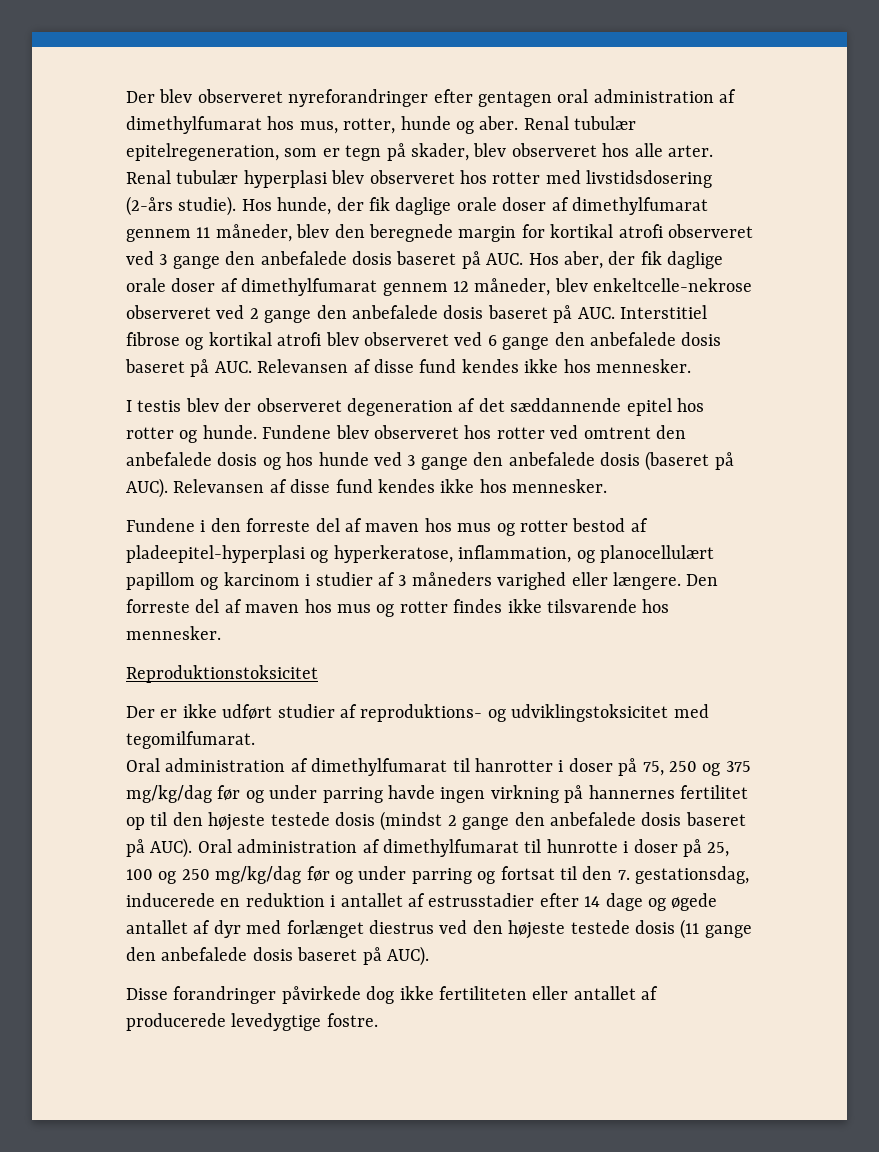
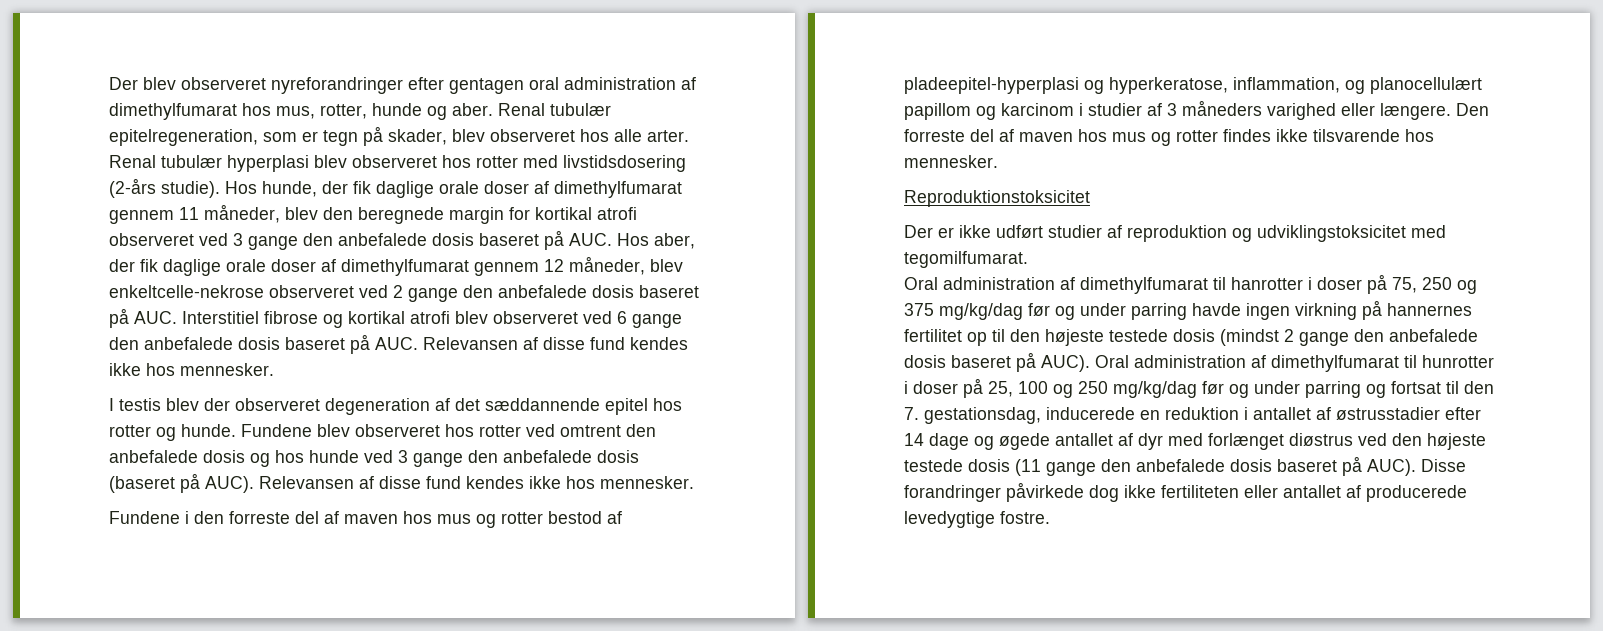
[360,704,483,722] reproduktions- -> [1127,225,1227,242] reproduktion
[546,839,618,853] hunrotte -> [1422,355,1494,368] hunrotter
[428,893,535,907] estrusstadier -> [1336,407,1440,420] østrusstadier
[369,920,434,934] diestrus -> [1289,433,1353,446] diøstrus
(429, 956) // -> (1416, 467) none

